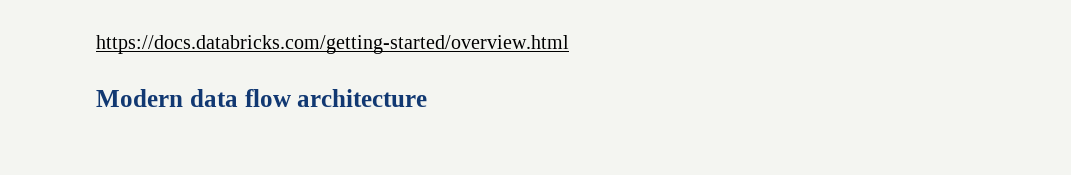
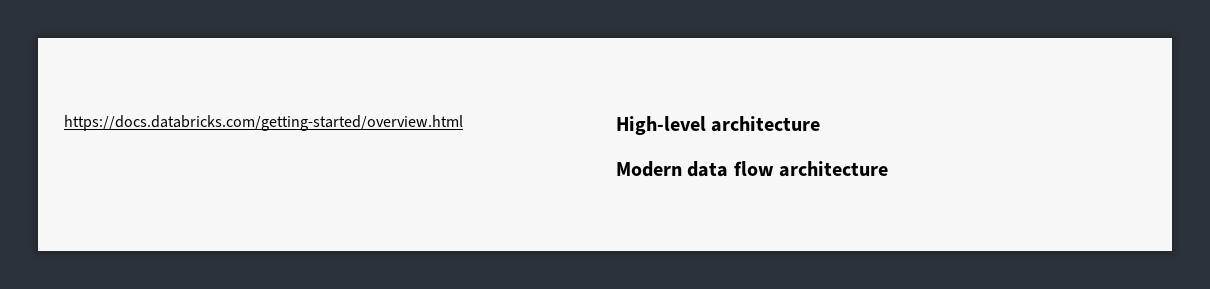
(569, 44) none -> [616,116,821,135] // High-level architecture

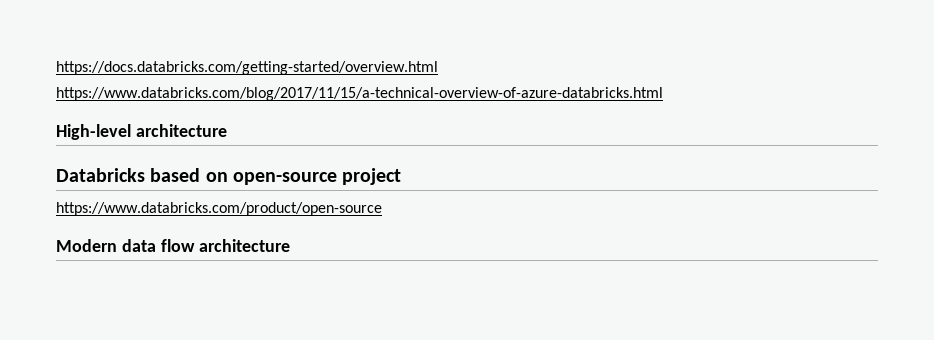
(463, 123) none -> [56,87,663,101] // https://www.databricks.com/blog/2017/11/15/a-technical-overview-of-azure-databricks.html
(821, 124) none -> [56,168,402,185] [56,202,382,216] // Databricks based on open-source project // https://www.databricks.com/product/open-source

